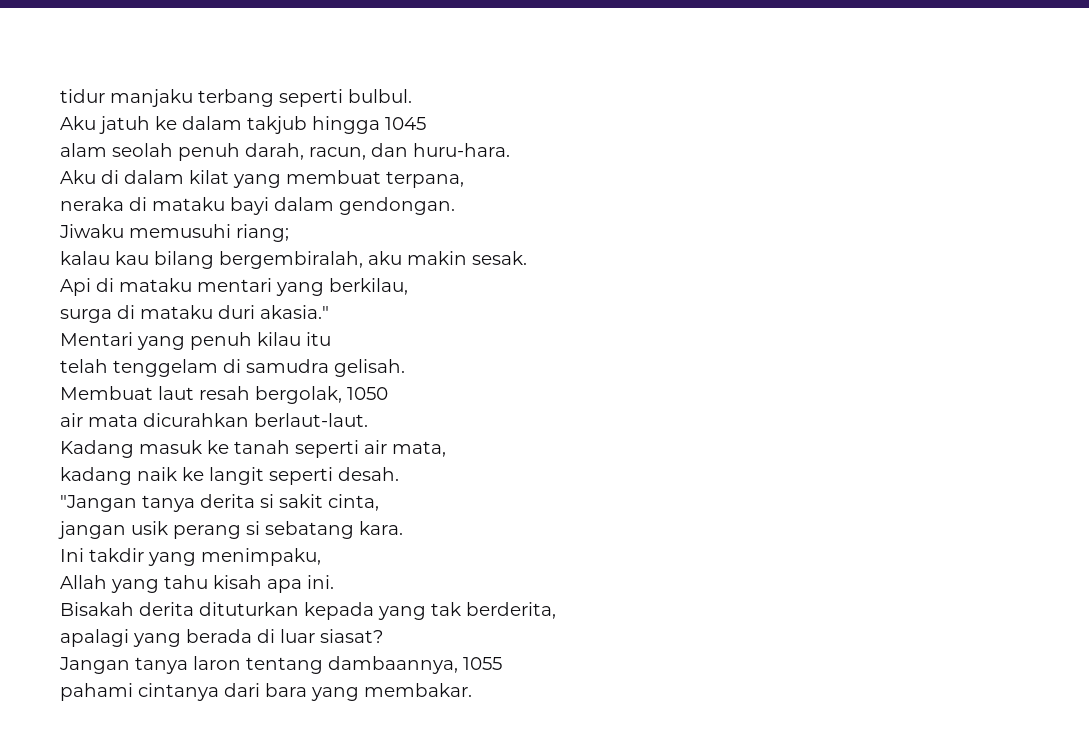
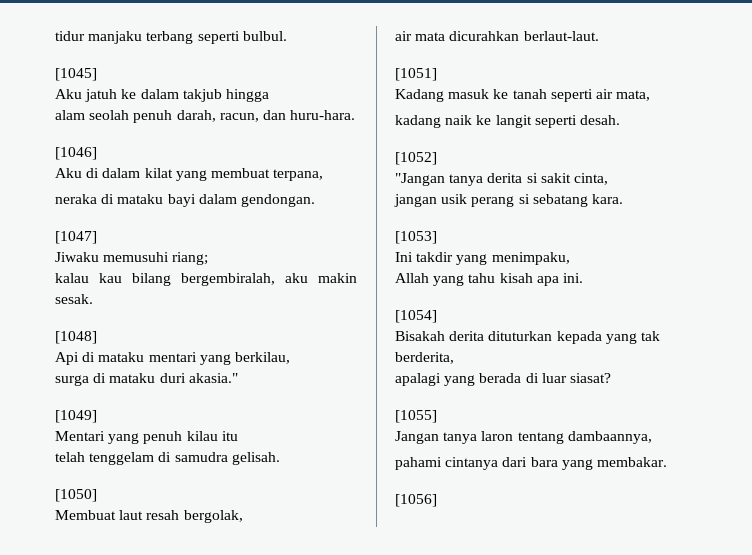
(412, 96) none -> [55,68,97,81] // [1045]
[385,117,426,130] 1045 -> (269, 95) none
(510, 150) none -> [55,147,97,160] // [1046]
(455, 206) none -> [55,231,97,244] // [1047]
(527, 258) none -> [55,331,97,344] // [1048]
(329, 312) none -> [55,410,97,423] // [1049]
(405, 368) none -> [55,489,97,502] // [1050]
[347,387,388,400] 1050 -> (243, 516) none
(368, 420) none -> [395,68,437,81] // [1051]
(399, 474) none -> [395,152,437,165] // [1052]
(403, 528) none -> [395,231,437,244] // [1053]
(334, 582) none -> [395,310,437,323] // [1054]
(383, 636) none -> [395,410,437,423] // [1055]
[463,657,502,670] 1055 -> (652, 437) none
(472, 690) none -> [395,494,437,507] // [1056]

